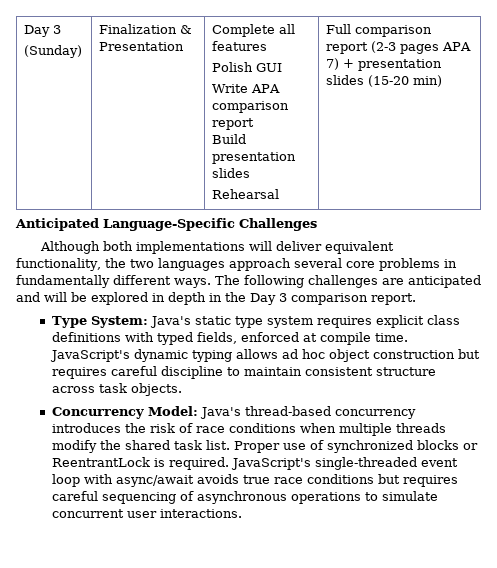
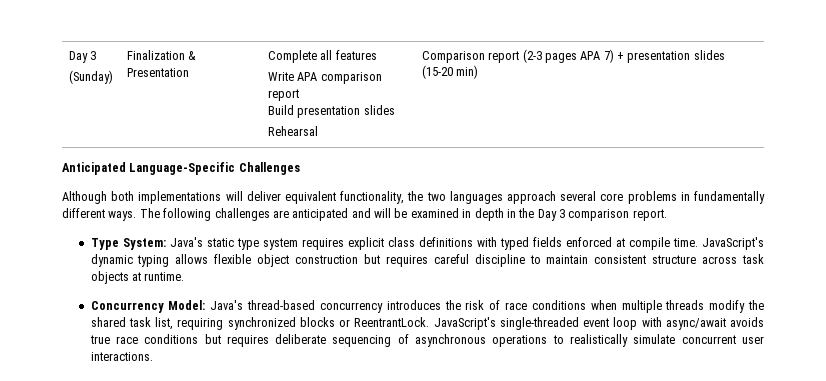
[212,62,283,72] // Polish GUI -> (377, 55) none
[326,24,433,37] Full comparison -> [421,51,485,63] Comparison
[91,292,148,305] explored -> [410,208,459,218] examined
[196,332,237,344] fields, -> [532,237,562,247] fields
[281,349,325,359] ad hoc -> [214,254,252,264] flexible
[130,383,182,396] objects. -> [90,271,185,284] objects at runtime.
[205,440,478,453] [51,457,229,470] list. Proper use of synchronized blocks or ReentrantLock is required. -> [155,317,430,330] list, requiring synchronized blocks or ReentrantLock.
[51,491,98,501] careful -> [275,334,327,344] deliberate
(378, 496) none -> [570,334,629,347] realistically

